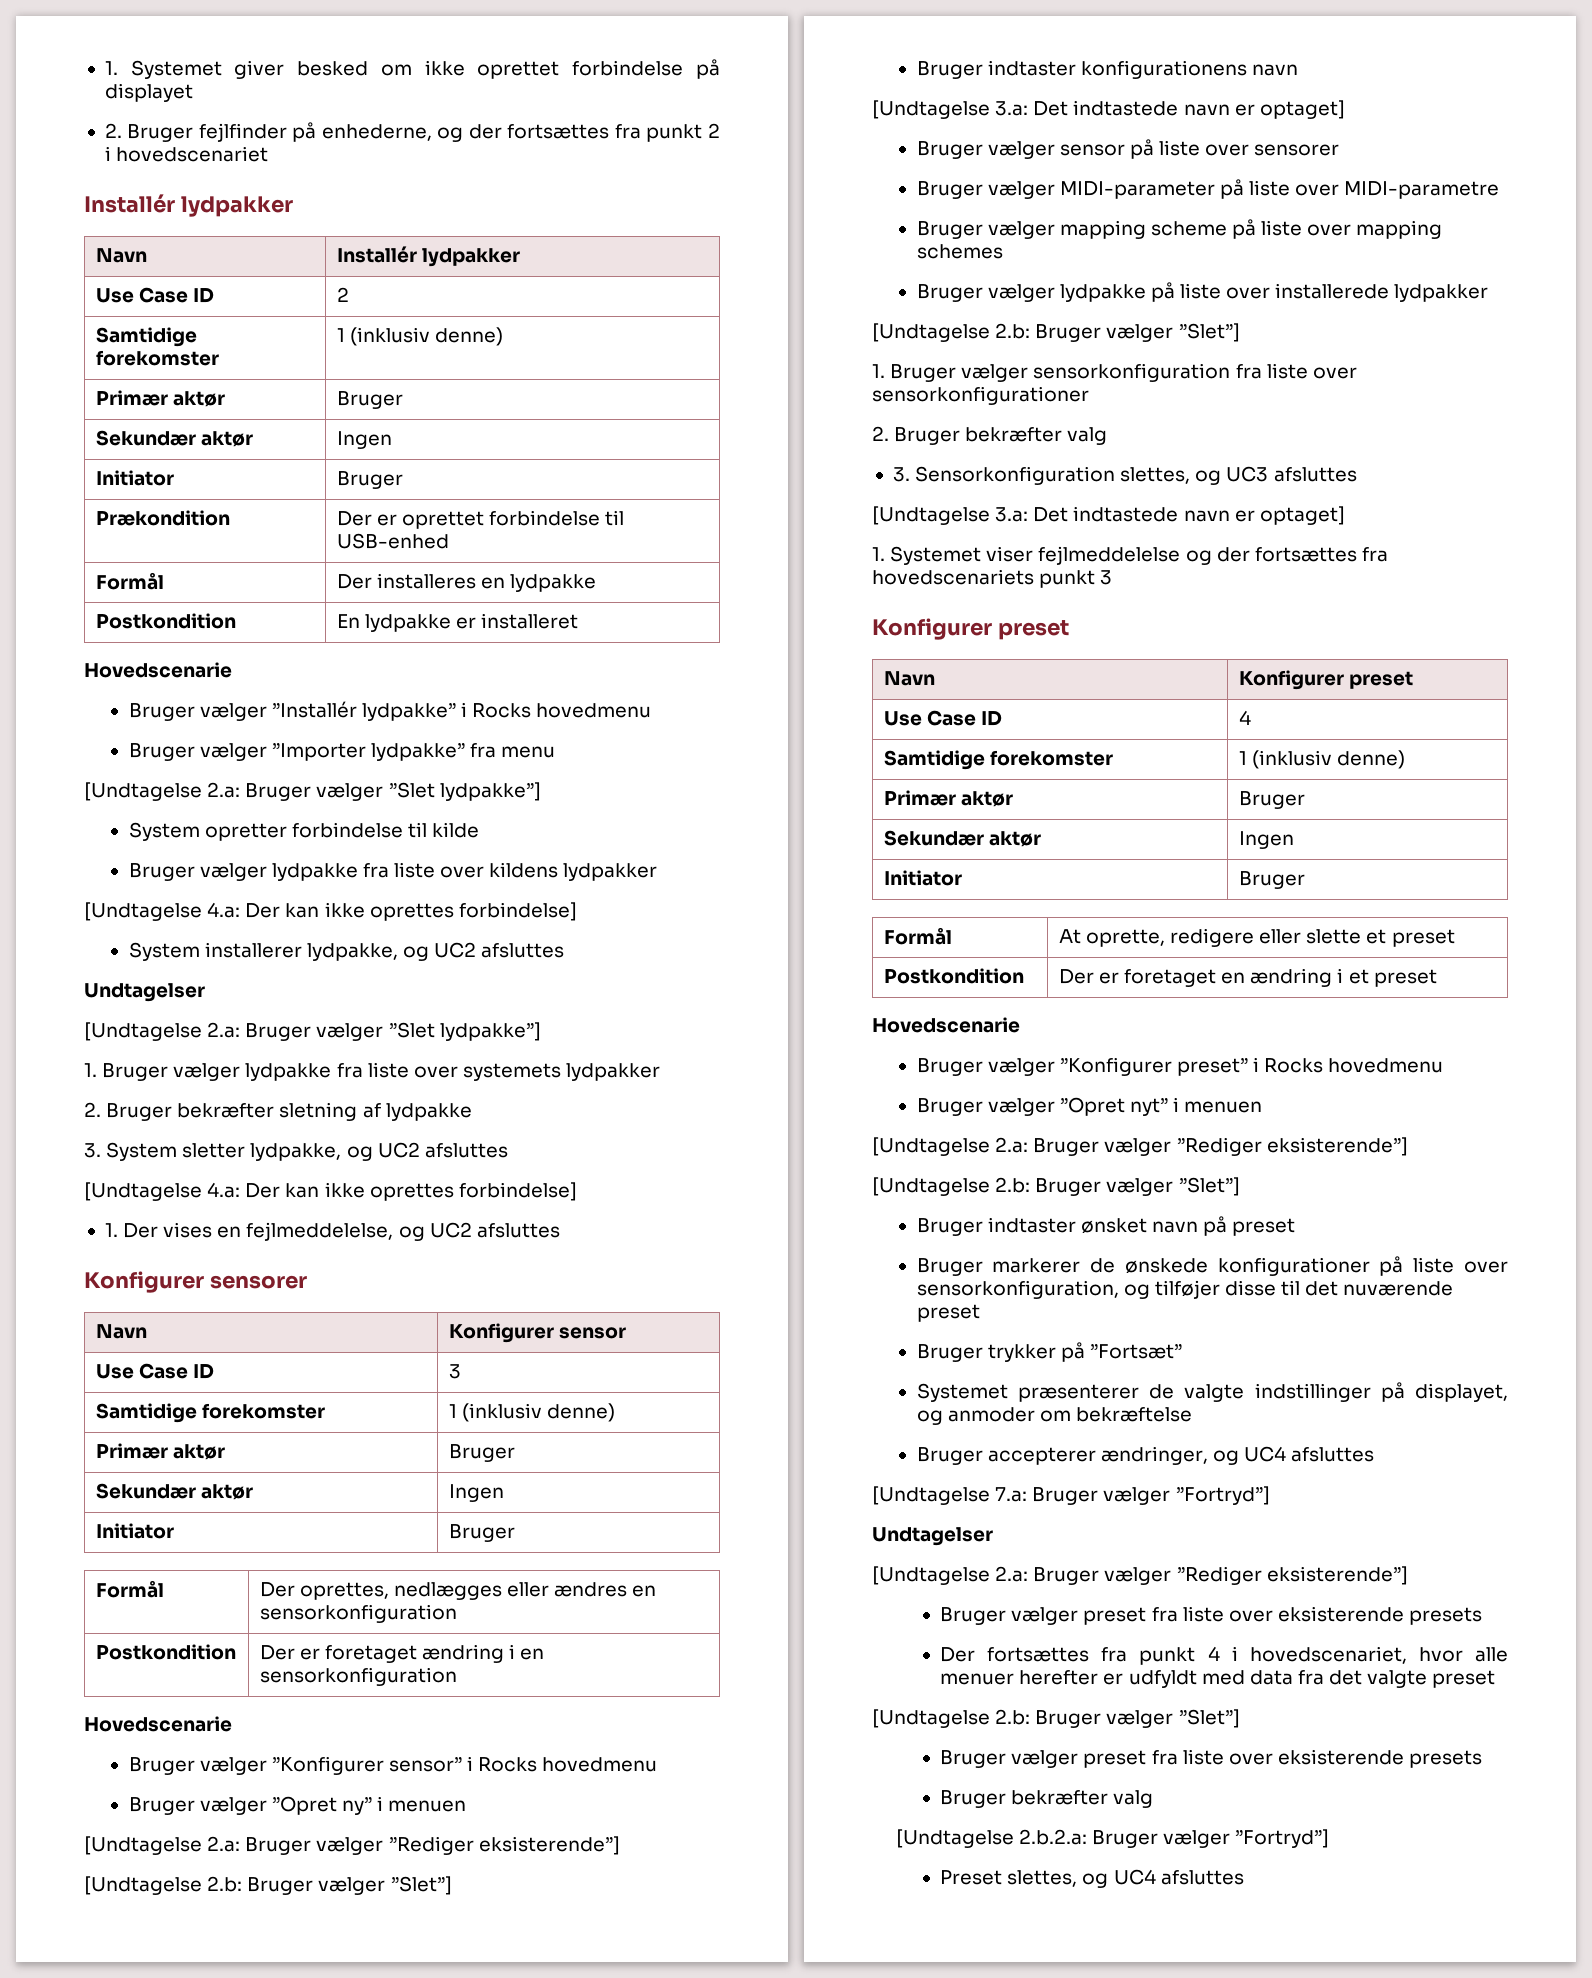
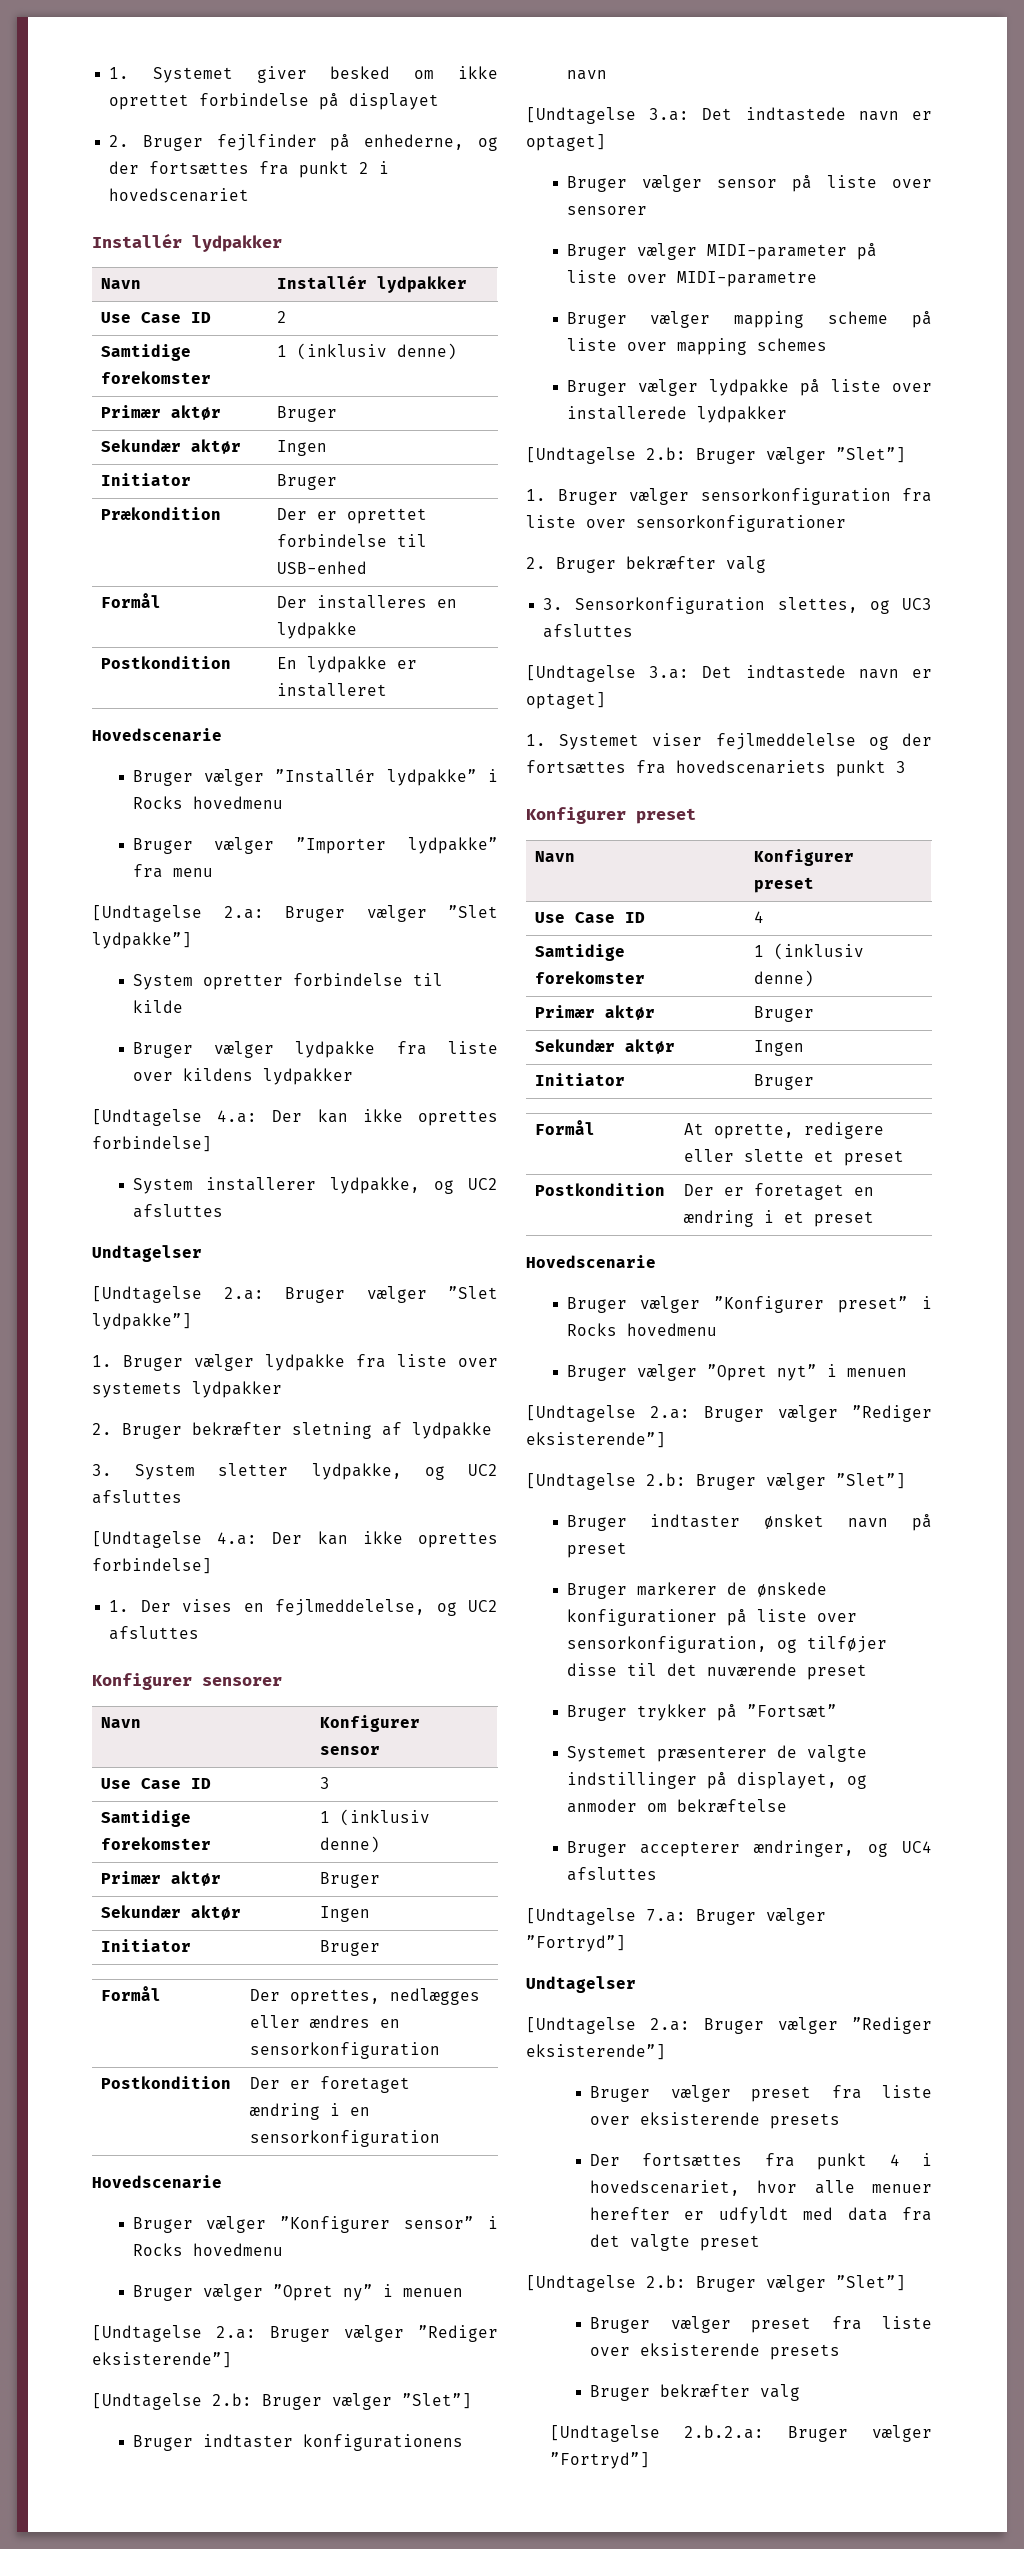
[940,1869,1244,1888] // Preset slettes, og UC4 afsluttes -> (650, 2460) none

